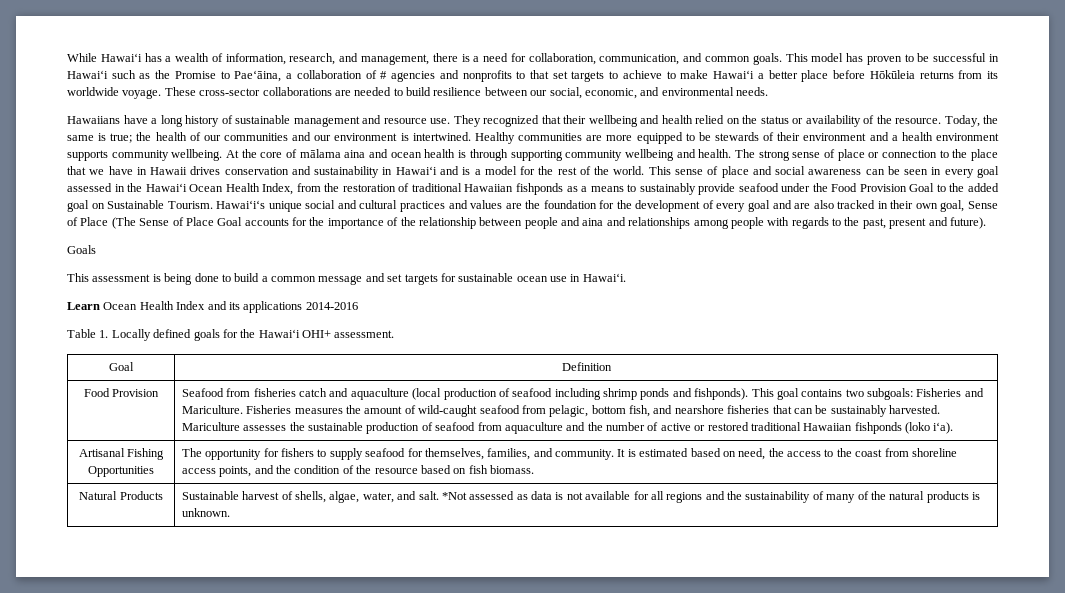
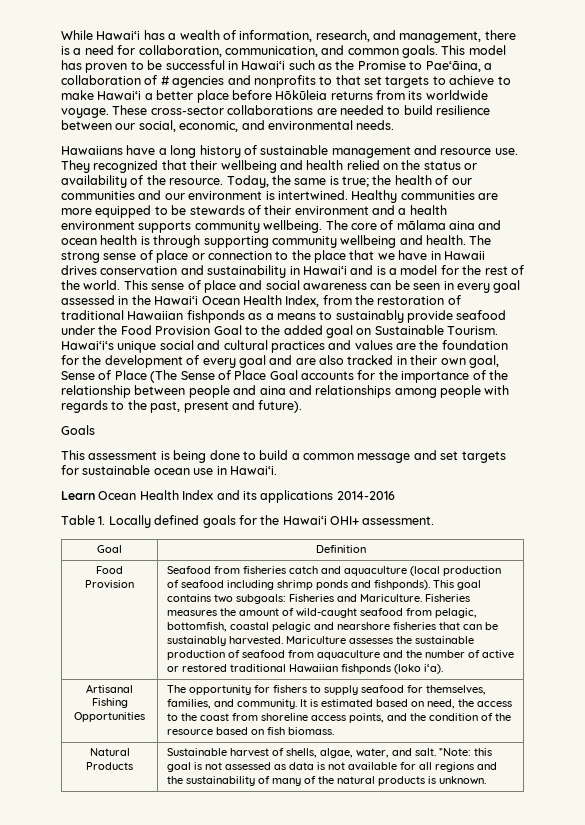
[226,149,257,158] At the -> [325,220,348,230] The
[591,405,651,417] bottom fish, -> [166,622,311,632] bottomfish, coastal pelagic
[441,492,467,500] *Not -> [438,748,492,756] [166,762,222,772] *Note: this goal is not

